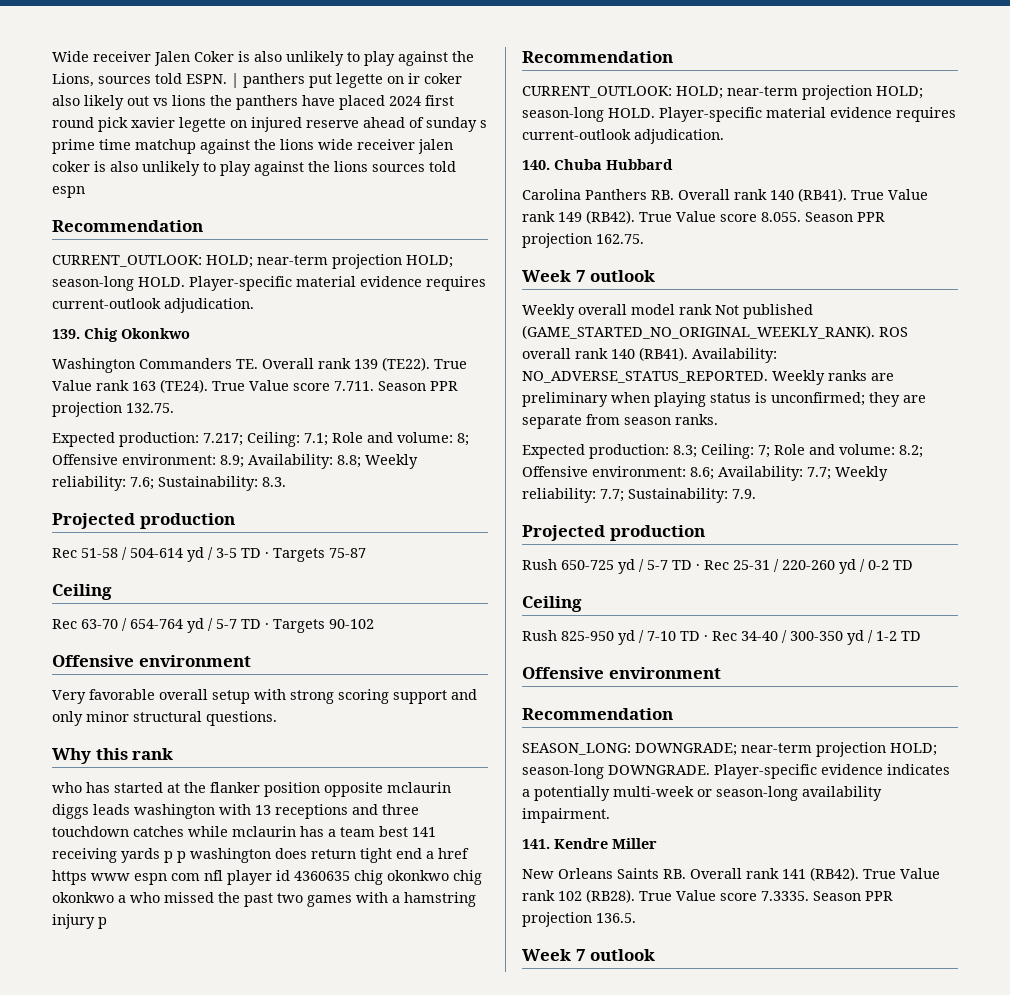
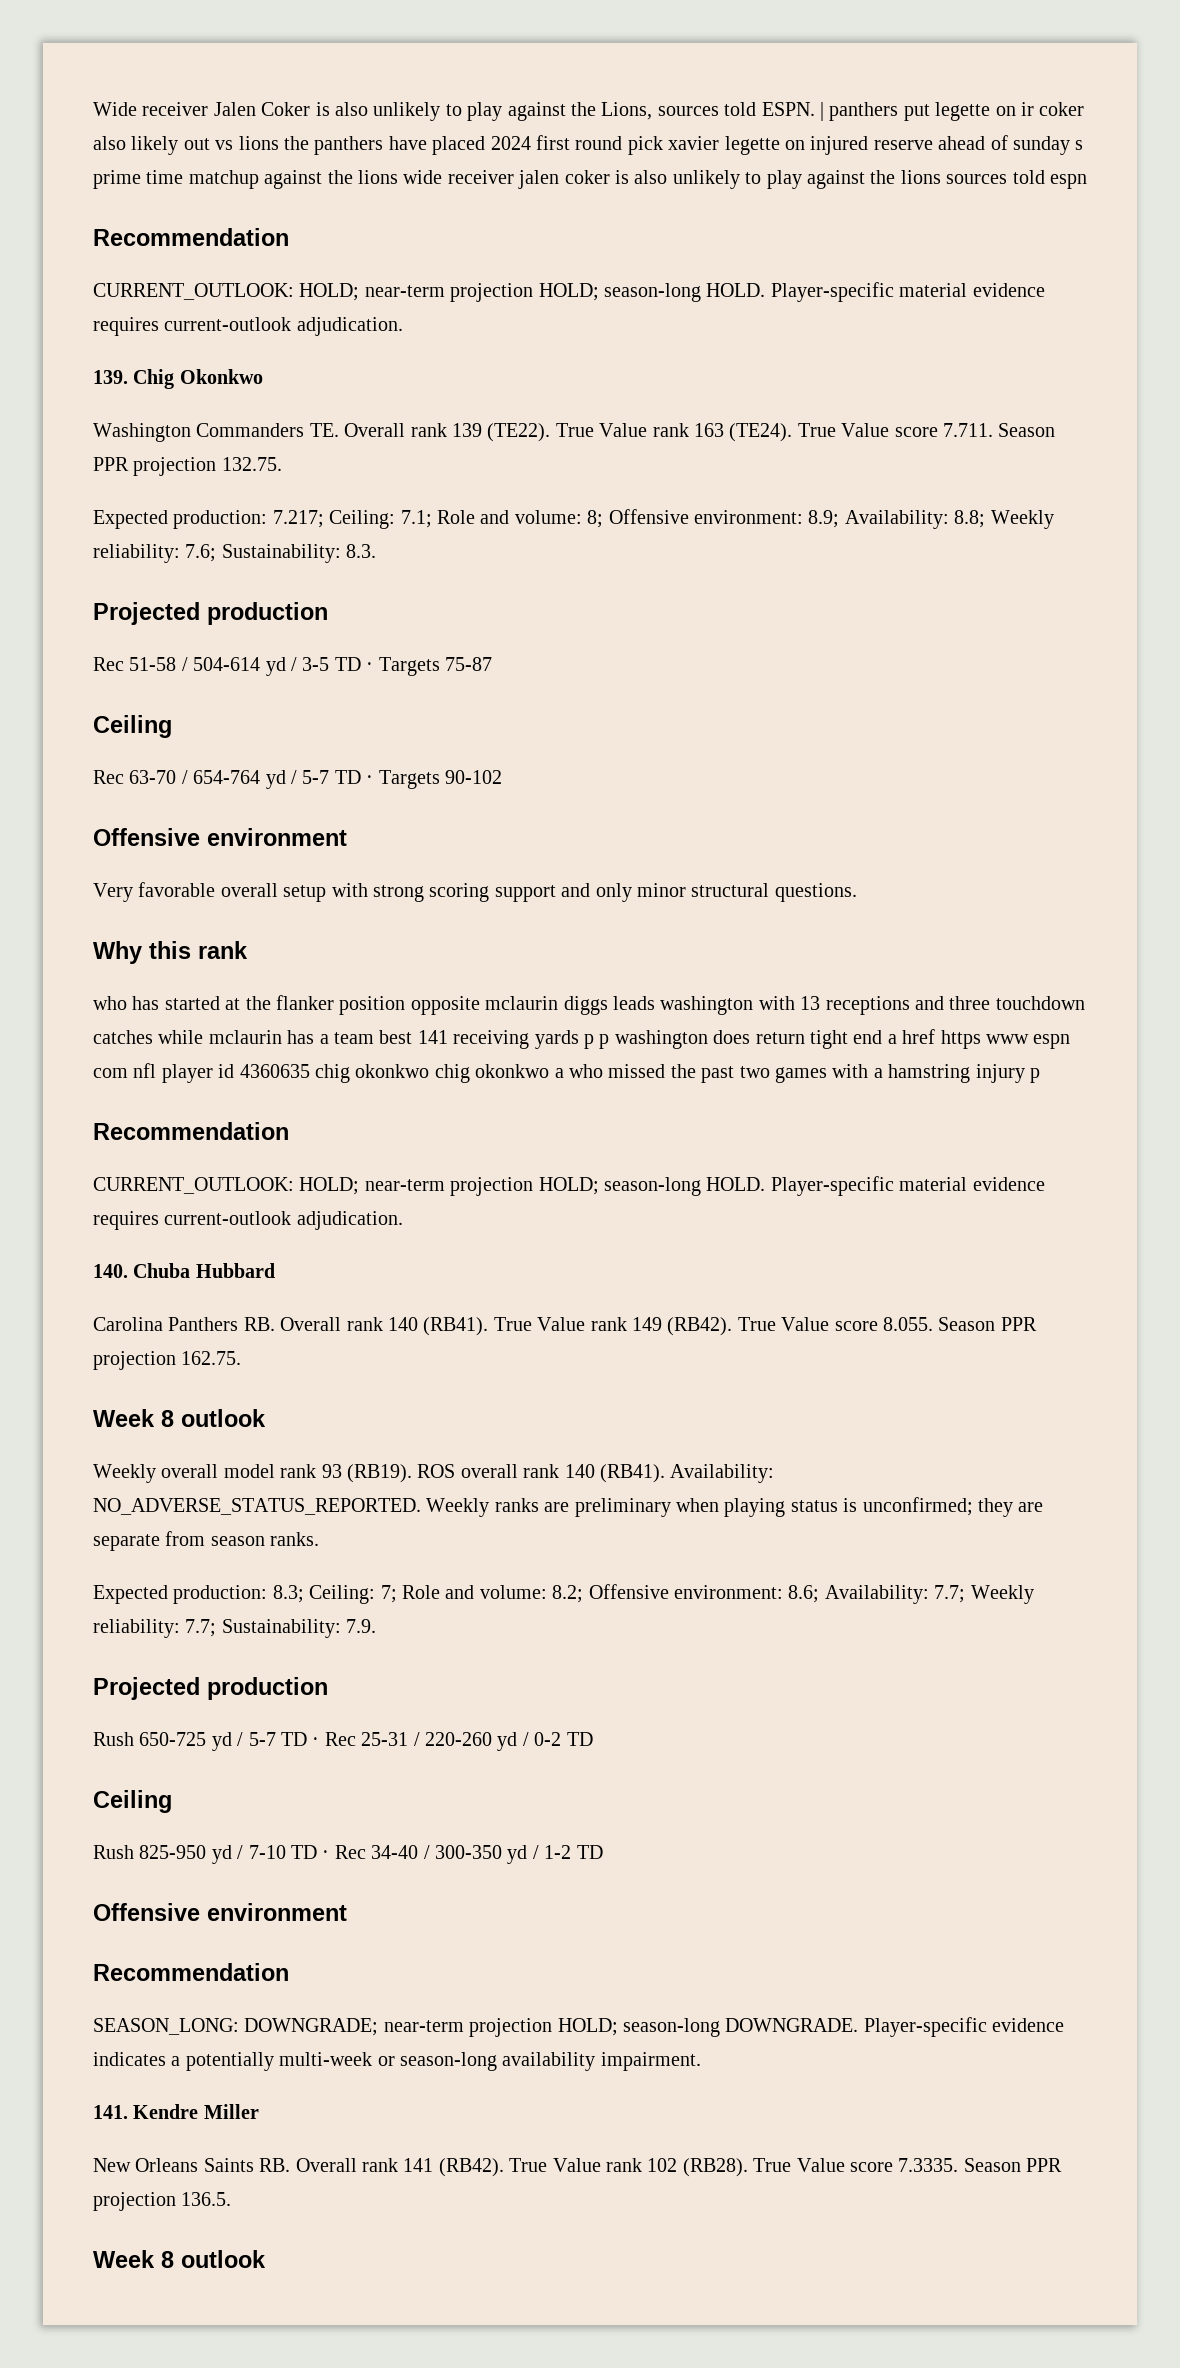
[575,270,586,282] 7 -> [161,1410,174,1427] 8
[715,304,813,319] [522,325,875,339] Not published (GAME_STARTED_NO_ORIGINAL_WEEKLY_RANK). -> [321,1464,412,1483] 93 (RB19).
[575,949,586,961] 7 -> [161,2251,174,2268] 8

